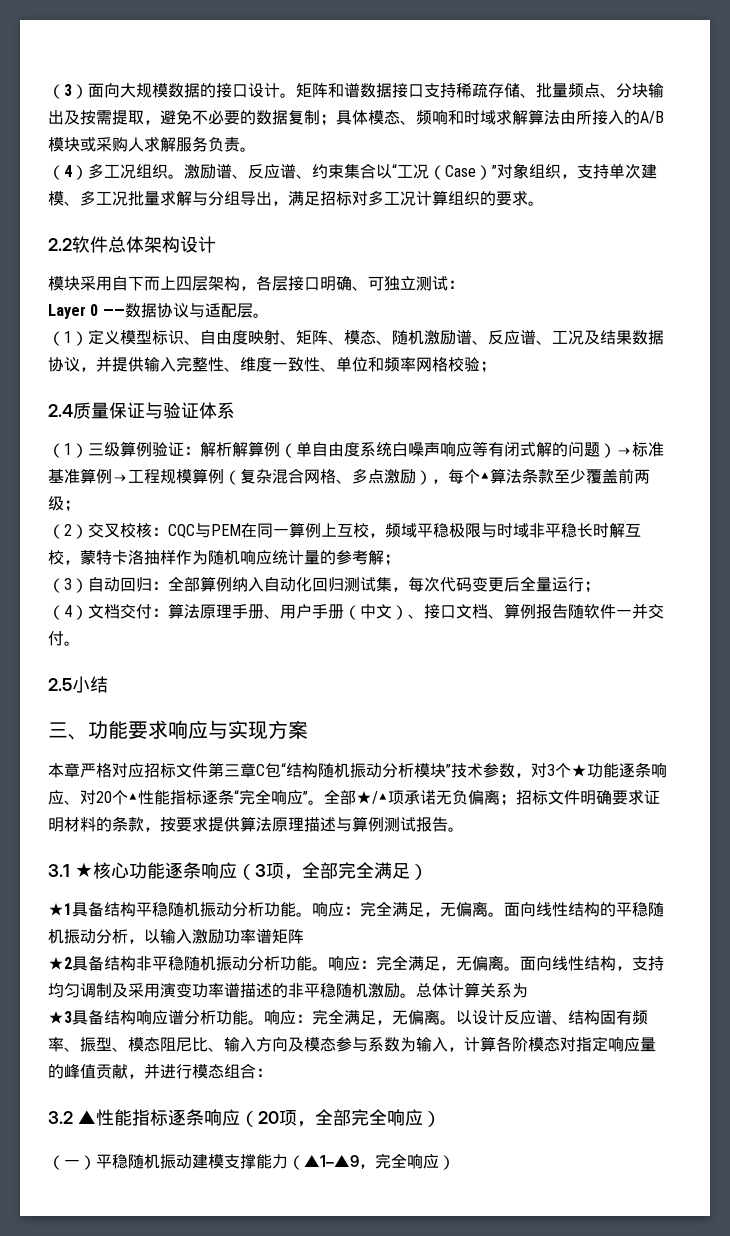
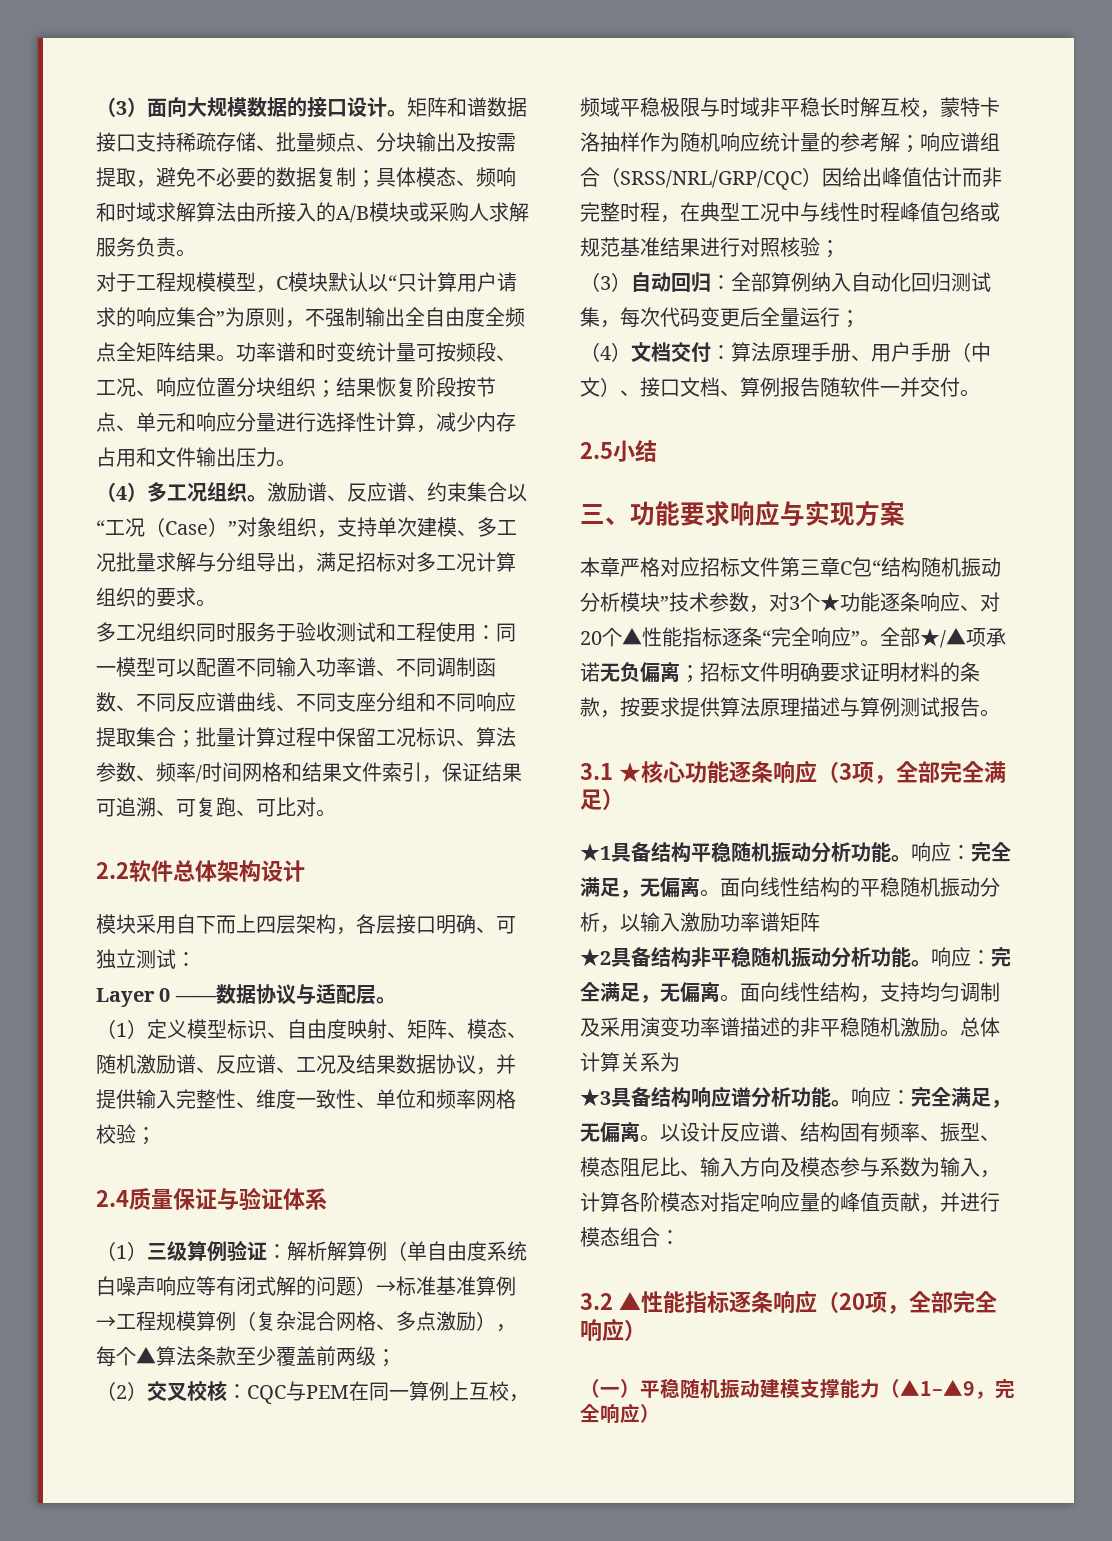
(256, 149) none -> [96,272,517,293] [96,307,525,328] [96,342,516,362] [96,377,496,398] [96,412,516,433] [96,447,296,467] // 对于工程规模模型，C模块默认以“只计算用户请求的响应集合”为原则，不强制输出全自由度全频点全矩阵结果。功率谱和时变统计量可按频段、工况、响应位置分块组织；结果恢复阶段按节点、单元和响应分量进行选择性计算，减少内存占用和文件输出压力。
(544, 203) none -> [96,622,516,642] [96,657,496,677] [96,692,516,712] [96,727,516,748] [96,762,522,783] [96,797,336,817] // 多工况组织同时服务于验收测试和工程使用：同一模型可以配置不同输入功率谱、不同调制函数、不同反应谱曲线、不同支座分组和不同响应提取集合；批量计算过程中保留工况标识、算法参数、频率/时间网格和结果文件索引，保证结果可追溯、可复跑、可比对。
(400, 560) none -> [920,132,1000,152] [580,167,1002,190] [580,202,1000,223] [580,237,840,258] 响应谱组合（SRSS/NRL/GRP/CQC）因给出峰值估计而非完整时程，在典型工况中与线性时程峰值包络或规范基准结果进行对照核验；

